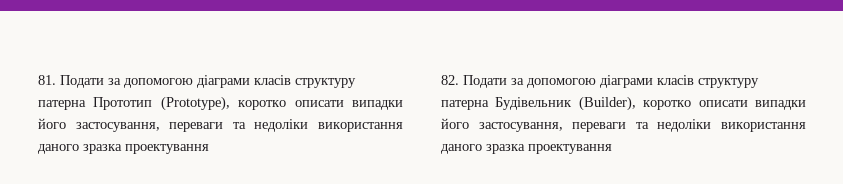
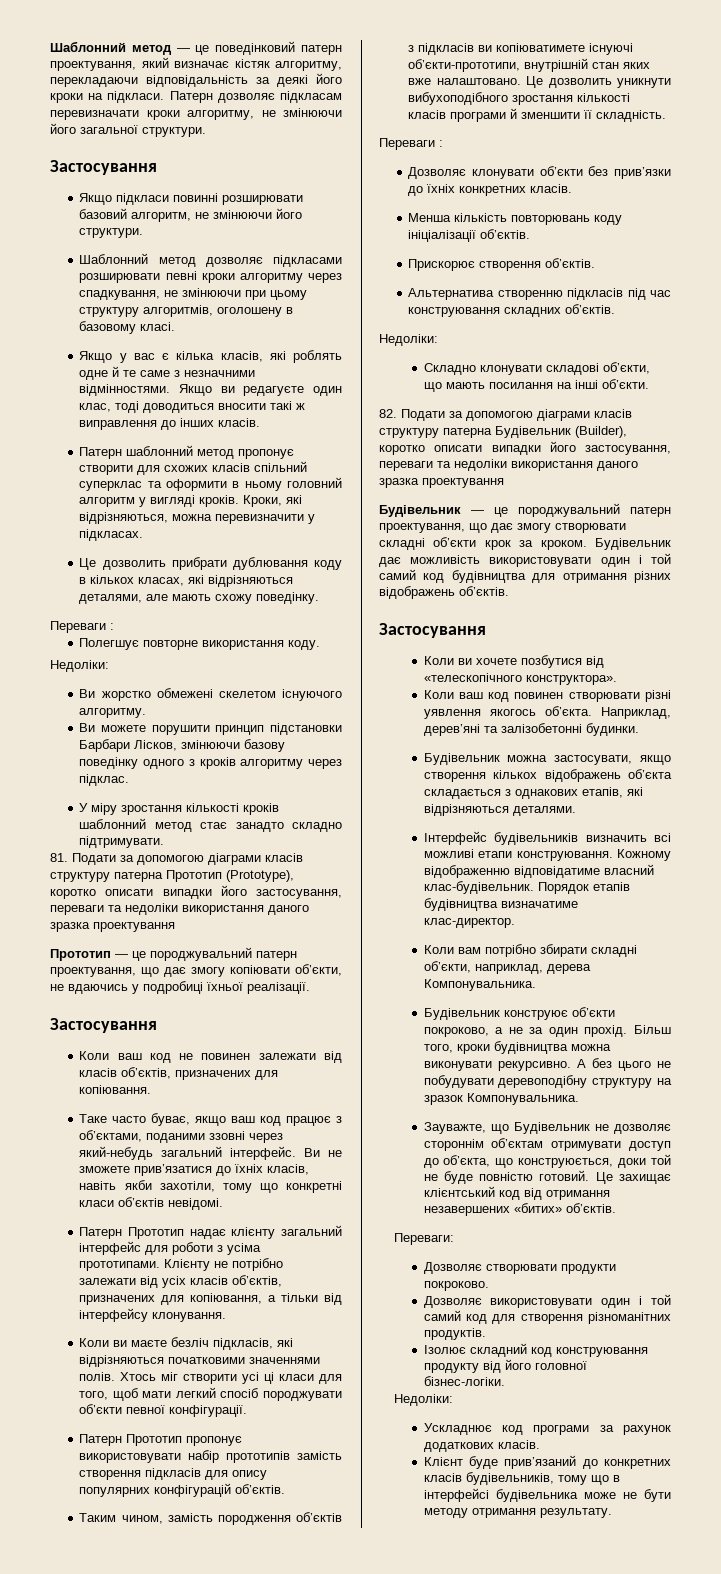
(38, 80) none -> [50,41,342,55] [50,57,342,71] [50,73,342,87] [50,91,342,103] [50,108,342,120] [50,123,206,137] [50,160,157,175] [79,193,304,205] [79,208,303,222] [79,228,144,238] [79,253,342,267] [79,271,342,283] [79,288,308,300] [79,305,294,317] [79,321,176,334] [79,350,342,363] [79,366,256,380] [79,384,342,396] [79,401,306,413] [79,418,261,430] [79,445,295,459] [79,461,308,475] [79,477,342,491] [79,495,303,507] [79,512,316,524] [79,529,144,541] [79,557,342,570] [79,575,294,587] [79,592,320,604] [50,621,114,633] [79,638,321,650] [50,660,109,672] [79,688,342,701] [79,708,147,718] [79,723,342,735] [79,739,286,752] [79,757,343,769] [79,774,130,786] [79,803,280,815] [79,818,342,832] [79,836,165,848] Шаблонний метод — це поведінковий патерн проектування, який визначає кістяк алгоритму, перекладаючи відповідальність за деякі його кроки на підкласи. Патерн дозволяє підкласам перевизначати кроки алгоритму, не змінюючи його загальної структури. // Застосування // Якщо підкласи повинні розширювати базовий алгоритм, не змінюючи його структури. // Шаблонний метод дозволяє підкласами розширювати певні кроки алгоритму через спадкування, не змінюючи при цьому структуру алгоритмів, оголошену в базовому класі. // Якщо у вас є кілька класів, які роблять одне й те саме з незначними відмінностями. Якщо ви редагуєте один клас, тоді доводиться вносити такі ж виправлення до інших класів. // Патерн шаблонний метод пропонує створити для схожих класів спільний суперклас та оформити в ньому головний алгоритм у вигляді кроків. Кроки, які відрізняються, можна перевизначити у підкласах. // Це дозволить прибрати дублювання коду в кількох класах, які відрізняються деталями, але мають схожу поведінку. // Переваги : // Полегшує повторне використання коду. // Недоліки: // Ви жорстко обмежені скелетом існуючого алгоритму. // Ви можете порушити принцип підстановки Барбари Лісков, змінюючи базову поведінку одного з кроків алгоритму через підклас. // У міру зростання кількості кроків шаблонний метод стає занадто складно підтримувати. //
(209, 149) none -> [50,947,297,961] [50,964,342,977] [50,981,310,994] [50,1018,157,1033] [79,1051,342,1063] [79,1067,279,1080] [79,1085,152,1094] [79,1113,342,1126] [79,1130,284,1143] [79,1146,342,1160] [79,1164,310,1176] [79,1180,342,1193] [79,1197,224,1210] [79,1225,342,1239] [79,1241,262,1255] [79,1258,284,1271] [79,1275,283,1288] [79,1293,342,1305] [79,1308,227,1322] [79,1337,294,1350] [79,1355,321,1367] [79,1372,342,1384] [79,1387,342,1401] [79,1404,248,1417] [79,1434,243,1446] [79,1450,342,1463] [79,1468,268,1480] [79,1483,286,1497] [79,1512,342,1525] [408,43,634,55] [408,58,651,72] [408,76,671,88] [408,92,631,105] [408,108,667,122] [379,138,443,150] [408,166,671,179] [408,184,573,196] [408,213,623,225] [408,229,531,242] [408,258,596,271] [408,288,671,300] [408,304,616,317] [379,334,438,346] [423,362,650,375] [423,379,649,392] // Прототип — це породжувальний патерн проектування, що дає змогу копіювати об’єкти, не вдаючись у подробиці їхньої реалізації. // Застосування // Коли ваш код не повинен залежати від класів об’єктів, призначених для копіювання. // Таке часто буває, якщо ваш код працює з об’єктами, поданими ззовні через який-небудь загальний інтерфейс. Ви не зможете прив’язатися до їхніх класів, навіть якби захотіли, тому що конкретні класи об’єктів невідомі. // Патерн Прототип надає клієнту загальний інтерфейс для роботи з усіма прототипами. Клієнту не потрібно залежати від усіх класів об’єктів, призначених для копіювання, а тільки від інтерфейсу клонування. // Коли ви маєте безліч підкласів, які відрізняються початковими значеннями полів. Хтось міг створити усі ці класи для того, щоб мати легкий спосіб породжувати об’єкти певної конфігурації. // Патерн Прототип пропонує використовувати набір прототипів замість створення підкласів для опису популярних конфігурацій об’єктів. // Таким чином, замість породження об’єктів з підкласів ви копіюватимете існуючі об’єкти-прототипи, внутрішній стан яких вже налаштовано. Це дозволить уникнути вибухоподібного зростання кількості класів програми й зменшити її складність. // Переваги : // Дозволяє клонувати об’єкти без прив’язки до їхніх конкретних класів. // Менша кількість повторювань коду ініціалізації об’єктів. // Прискорює створення об’єктів. // Альтернатива створенню підкласів під час конструювання складних об’єктів. // Недоліки: // Складно клонувати складові об’єкти, що мають посилання на інші об’єкти.
(612, 149) none -> [379,503,671,517] [379,523,626,533] [379,537,671,550] [379,553,671,567] [379,569,671,583] [379,586,509,599] [379,623,486,638] [423,655,604,668] [423,673,617,685] [423,690,671,702] [423,706,671,719] [423,723,639,736] [423,753,671,765] [423,769,672,782] [423,787,643,799] [423,804,576,816] [423,831,671,845] [423,849,671,861] [423,864,654,878] [423,881,630,894] [423,898,578,911] [423,918,515,928] [423,944,637,957] [423,961,591,974] [423,979,536,991] [423,1007,615,1020] [423,1025,671,1037] [423,1041,611,1054] [423,1058,671,1071] [423,1075,672,1088] [423,1093,579,1105] [423,1122,671,1134] [423,1138,671,1151] [423,1154,671,1168] [423,1170,671,1184] [423,1186,610,1200] [423,1203,616,1216] [394,1233,455,1245] [423,1262,616,1274] [423,1281,489,1291] [423,1294,671,1308] [423,1310,671,1324] [423,1328,486,1340] [423,1343,648,1357] [423,1359,587,1373] [423,1376,505,1386] [394,1394,454,1406] [423,1423,671,1435] [423,1440,540,1452] [423,1455,671,1469] [423,1472,620,1485] [423,1488,671,1502] [423,1508,612,1518] // Будівельник — це породжувальний патерн проектування, що дає змогу створювати складні об’єкти крок за кроком. Будівельник дає можливість використовувати один і той самий код будівництва для отримання різних відображень об’єктів. // Застосування // Коли ви хочете позбутися від «телескопічного конструктора». // Коли ваш код повинен створювати різні уявлення якогось об’єкта. Наприклад, дерев’яні та залізобетонні будинки. // Будівельник можна застосувати, якщо створення кількох відображень об’єкта складається з однакових етапів, які відрізняються деталями. // Інтерфейс будівельників визначить всі можливі етапи конструювання. Кожному відображенню відповідатиме власний клас-будівельник. Порядок етапів будівництва визначатиме клас-директор. // Коли вам потрібно збирати складні об’єкти, наприклад, дерева Компонувальника. // Будівельник конструює об’єкти покроково, а не за один прохід. Більш того, кроки будівництва можна виконувати рекурсивно. А без цього не побудувати деревоподібну структуру на зразок Компонувальника. // Зауважте, що Будівельник не дозволяє стороннім об’єктам отримувати доступ до об’єкта, що конструюється, доки той не буде повністю готовий. Це захищає клієнтський код від отримання незавершених «битих» об’єктів. // Переваги: // Дозволяє створювати продукти покроково. // Дозволяє використовувати один і той самий код для створення різноманітних продуктів. // Ізолює складний код конструювання продукту від його головної бізнес-логіки. // Недоліки: // Ускладнює код програми за рахунок додаткових класів. // Клієнт буде прив’язаний до конкретних класів будівельників, тому що в інтерфейсі будівельника може не бути методу отримання результату.

